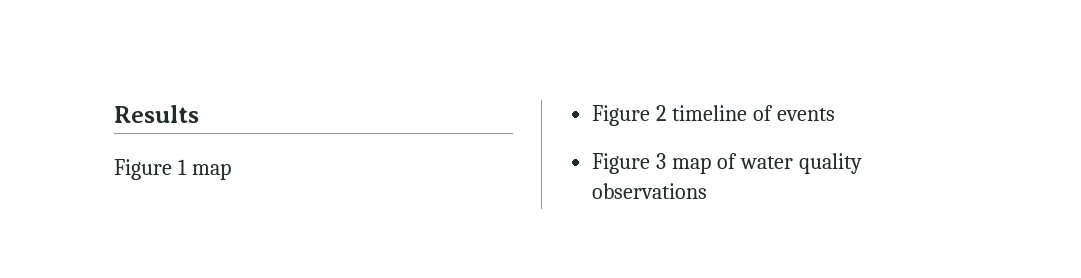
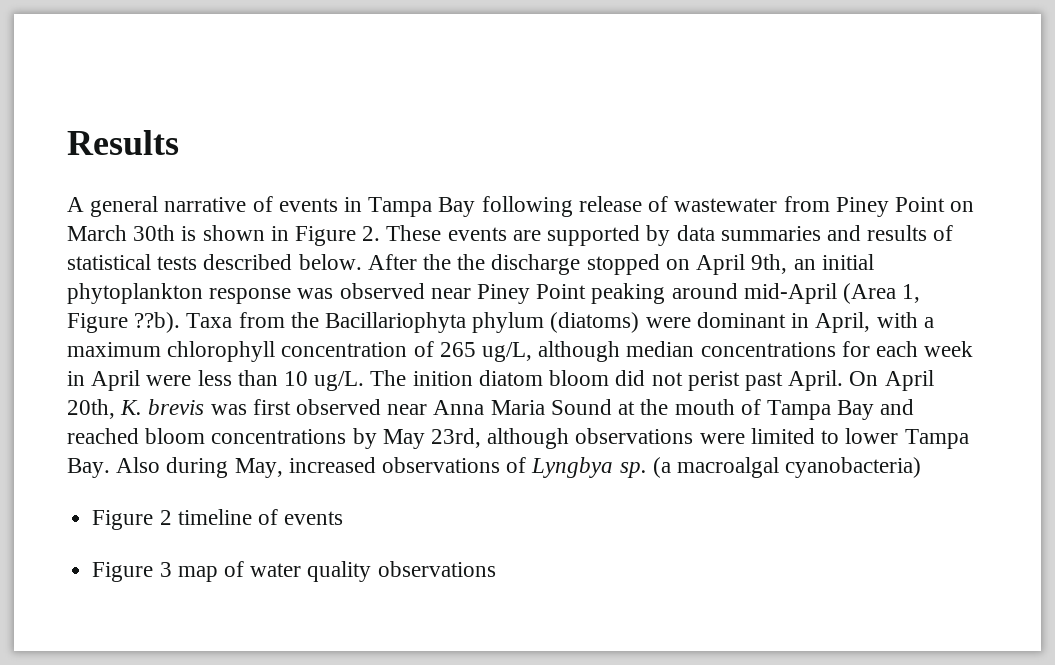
[114,159,231,180] Figure 1 map -> [67,196,975,217] [67,225,954,246] [67,254,874,275] [67,283,921,304] [67,312,934,333] [67,341,974,362] [67,370,934,391] [67,399,915,420] [67,428,969,449] [67,457,922,478] A general narrative of events in Tampa Bay following release of wastewater from Piney Point on March 30th is shown in Figure 2. These events are supported by data summaries and results of statistical tests described below. After the the discharge stopped on April 9th, an initial phytoplankton response was observed near Piney Point peaking around mid-April (Area 1, Figure ??b). Taxa from the Bacillariophyta phylum (diatoms) were dominant in April, with a maximum chlorophyll concentration of 265 ug/L, although median concentrations for each week in April were less than 10 ug/L. The inition diatom bloom did not perist past April. On April 20th, K. brevis was first observed near Anna Maria Sound at the mouth of Tampa Bay and reached bloom concentrations by May 23rd, although observations were limited to lower Tampa Bay. Also during May, increased observations of Lyngbya sp. (a macroalgal cyanobacteria)

